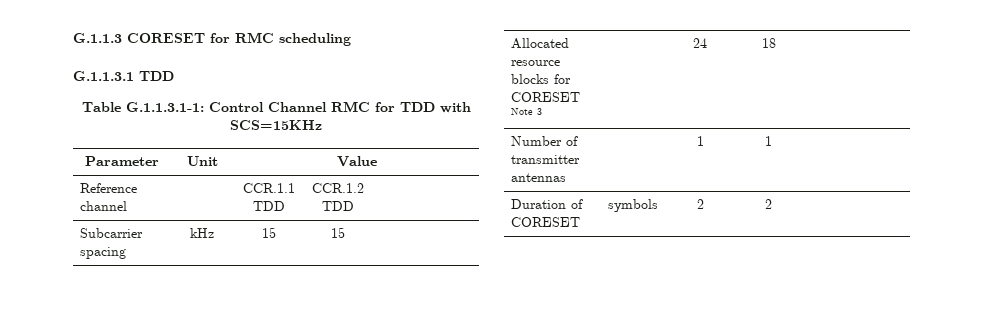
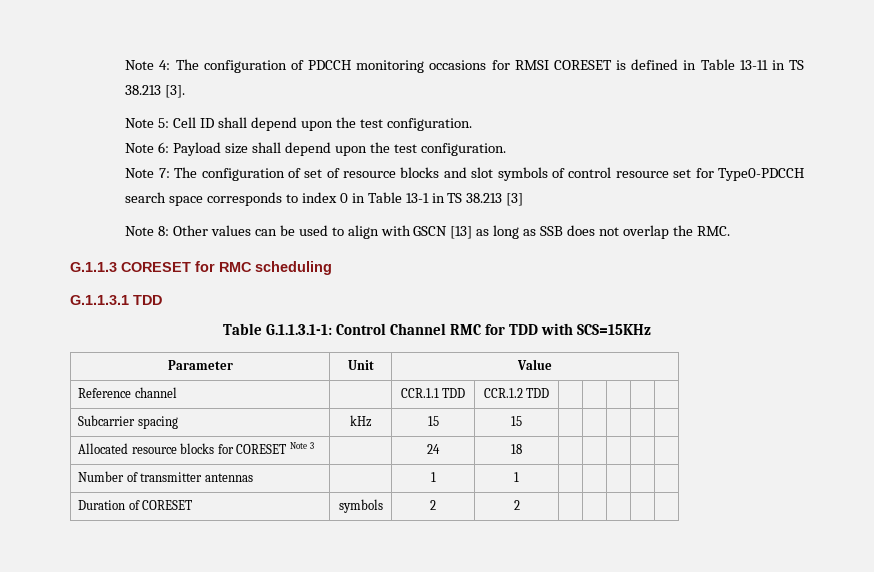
(73, 38) none -> [125,59,804,73] [125,85,186,98] [125,117,472,131] [125,142,506,156] [125,167,804,181] [125,192,524,206] [125,225,730,239] Note 4: The configuration of PDCCH monitoring occasions for RMSI CORESET is defined in Table 13-11 in TS 38.213 [3]. // Note 5: Cell ID shall depend upon the test configuration. // Note 6: Payload size shall depend upon the test configuration. // Note 7: The configuration of set of resource blocks and slot symbols of control resource set for Type0-PDCCH search space corresponds to index 0 in Table 13-1 in TS 38.213 [3] // Note 8: Other values can be used to align with GSCN [13] as long as SSB does not overlap the RMC. //

